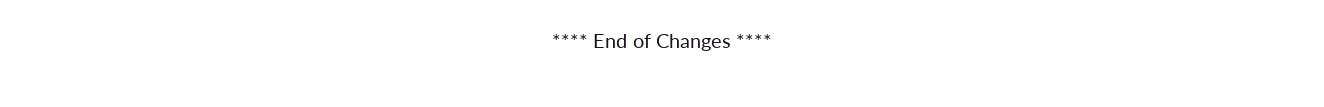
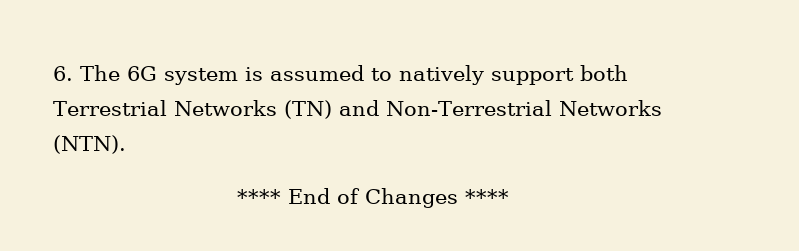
(551, 41) none -> [53,65,629,85] [53,100,663,119] [53,135,127,154] 6. The 6G system is assumed to natively support both Terrestrial Networks (TN) and Non-Terrestrial Networks (NTN). //

